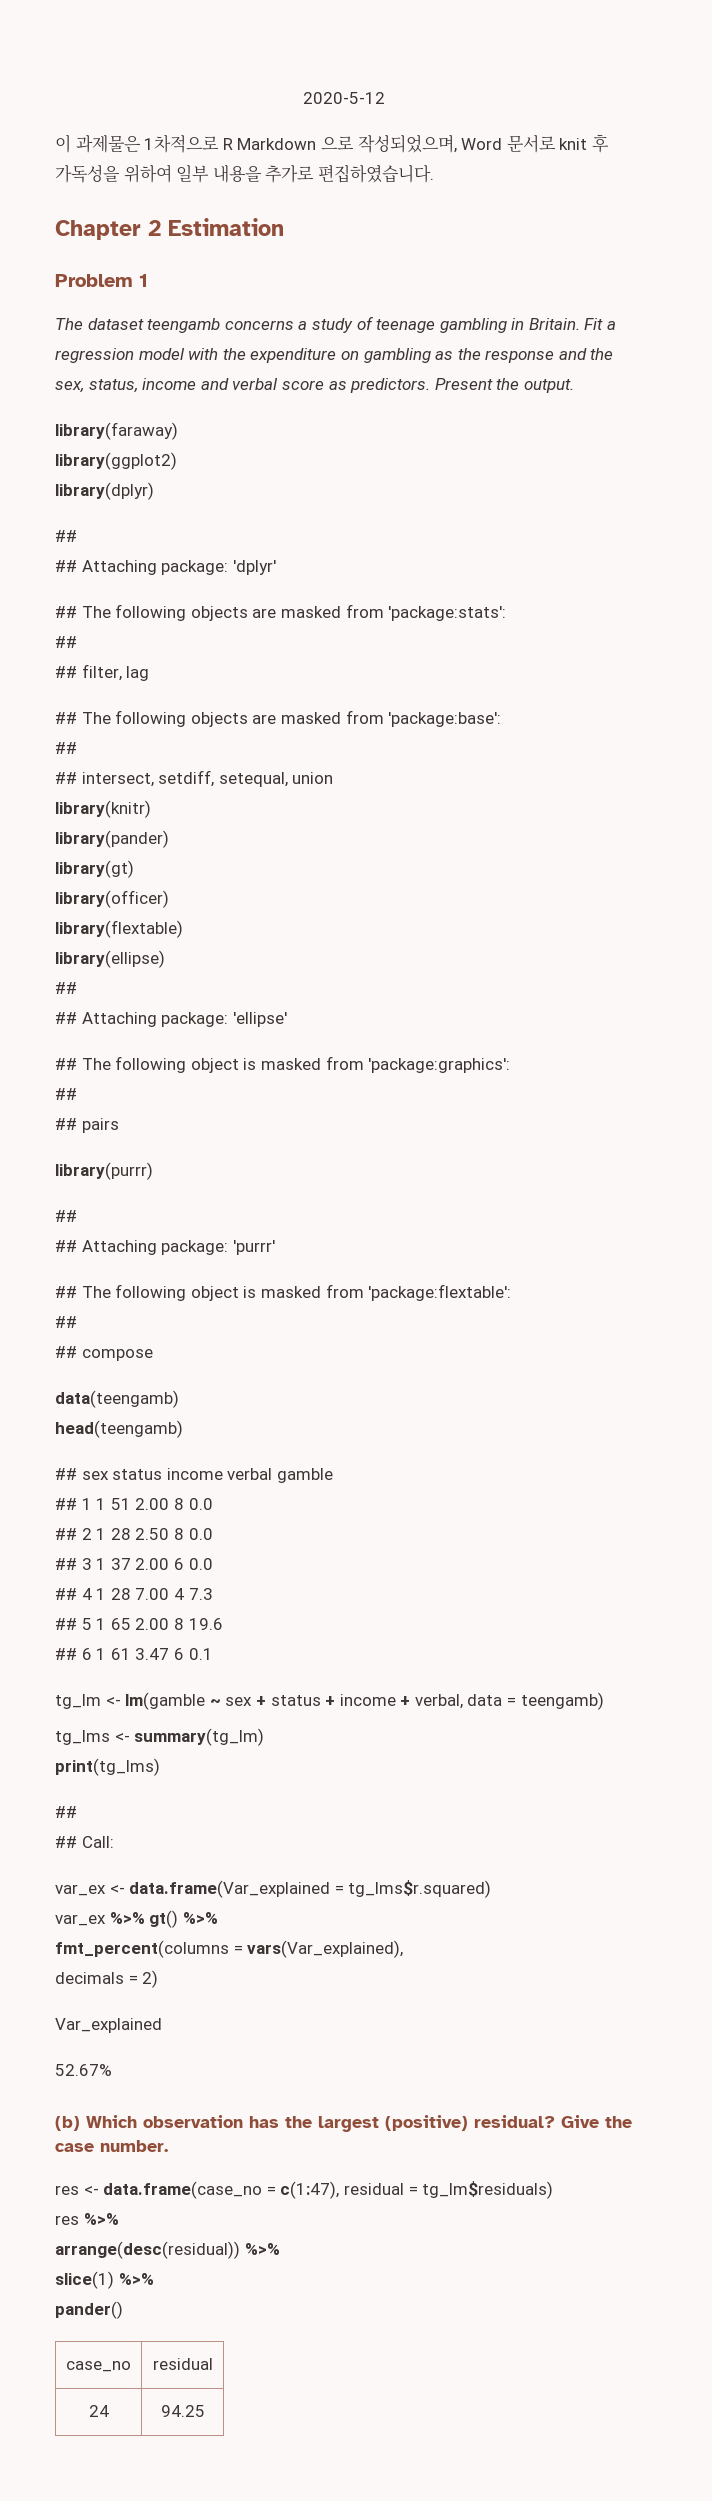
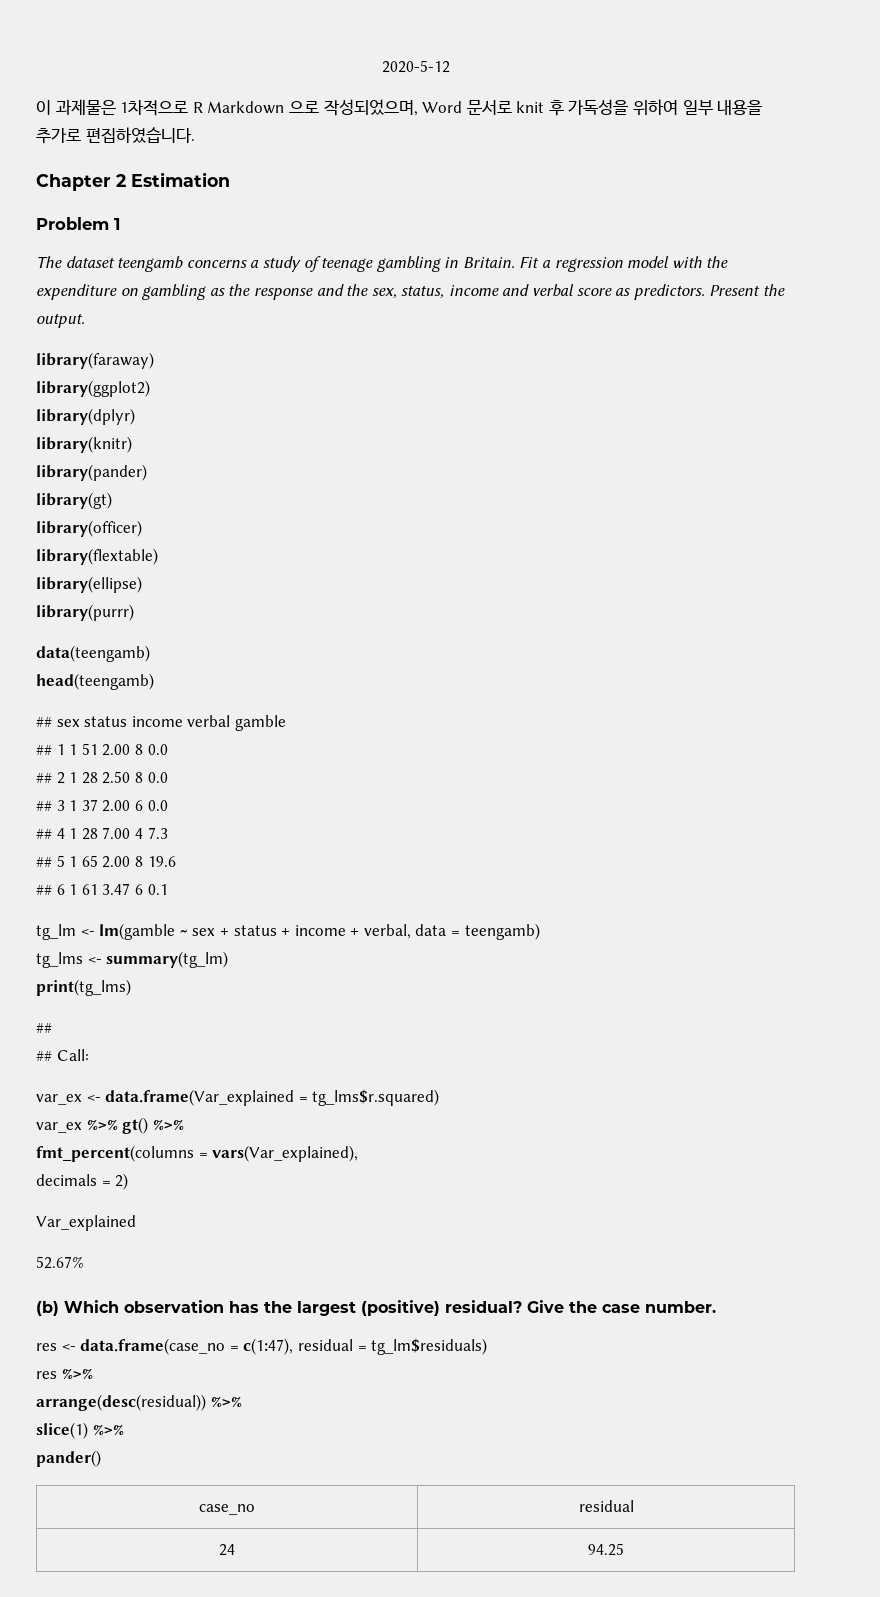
[55,530,77,542] [55,560,276,575] [55,604,507,621] [55,636,77,648] [55,664,150,681] [55,710,502,727] [55,742,77,754] [55,770,334,787] // ## // ## Attaching package: 'dplyr' // ## The following objects are masked from 'package:stats': // ## // ## filter, lag // ## The following objects are masked from 'package:base': // ## // ## intersect, setdiff, setequal, union -> (135, 416) none
[55,982,77,994] [55,1012,287,1027] [55,1056,511,1073] [55,1088,77,1100] [55,1118,119,1133] [55,1162,153,1180] [55,1210,77,1222] [55,1240,275,1255] [55,1284,512,1301] [55,1316,77,1328] [55,1346,153,1361] ## // ## Attaching package: 'ellipse' // ## The following object is masked from 'package:graphics': // ## // ## pairs // library(purrr) // ## // ## Attaching package: 'purrr' // ## The following object is masked from 'package:flextable': // ## // ## compose -> [36,604,134,621] library(purrr)

